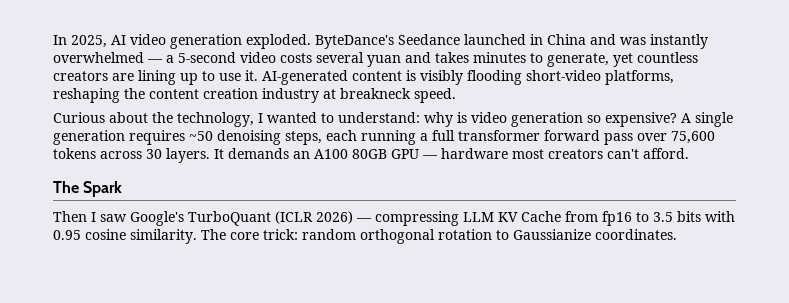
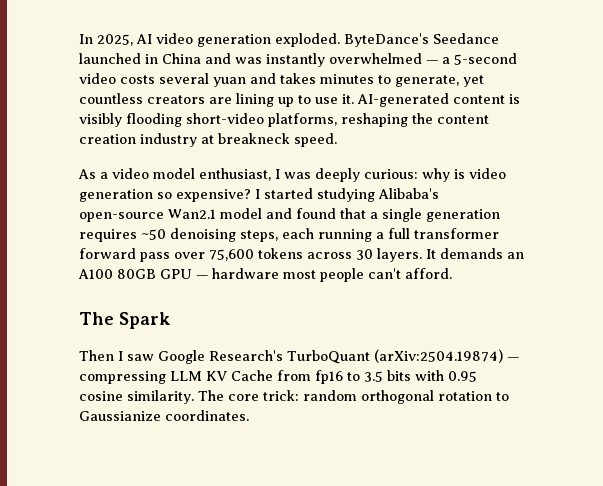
[53,112,420,127] Curious about the technology, I wanted to understand: -> [78,168,418,182] As a video model enthusiast, I was deeply curious:
[681,113,691,123] A -> [255,188,439,202] [79,208,378,222] I started studying Alibaba's open-source Wan2.1 model and found that a
[548,149,603,159] creators -> [320,268,364,282] people
[130,211,353,226] Google's TurboQuant (ICLR 2026) -> [158,349,503,364] Google Research's TurboQuant (arXiv:2504.19874)

